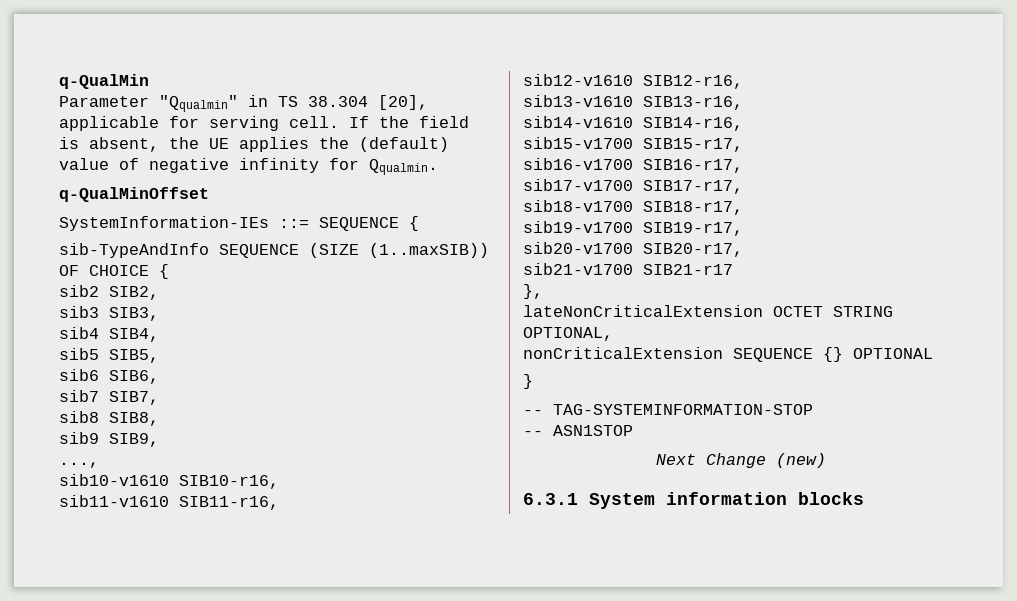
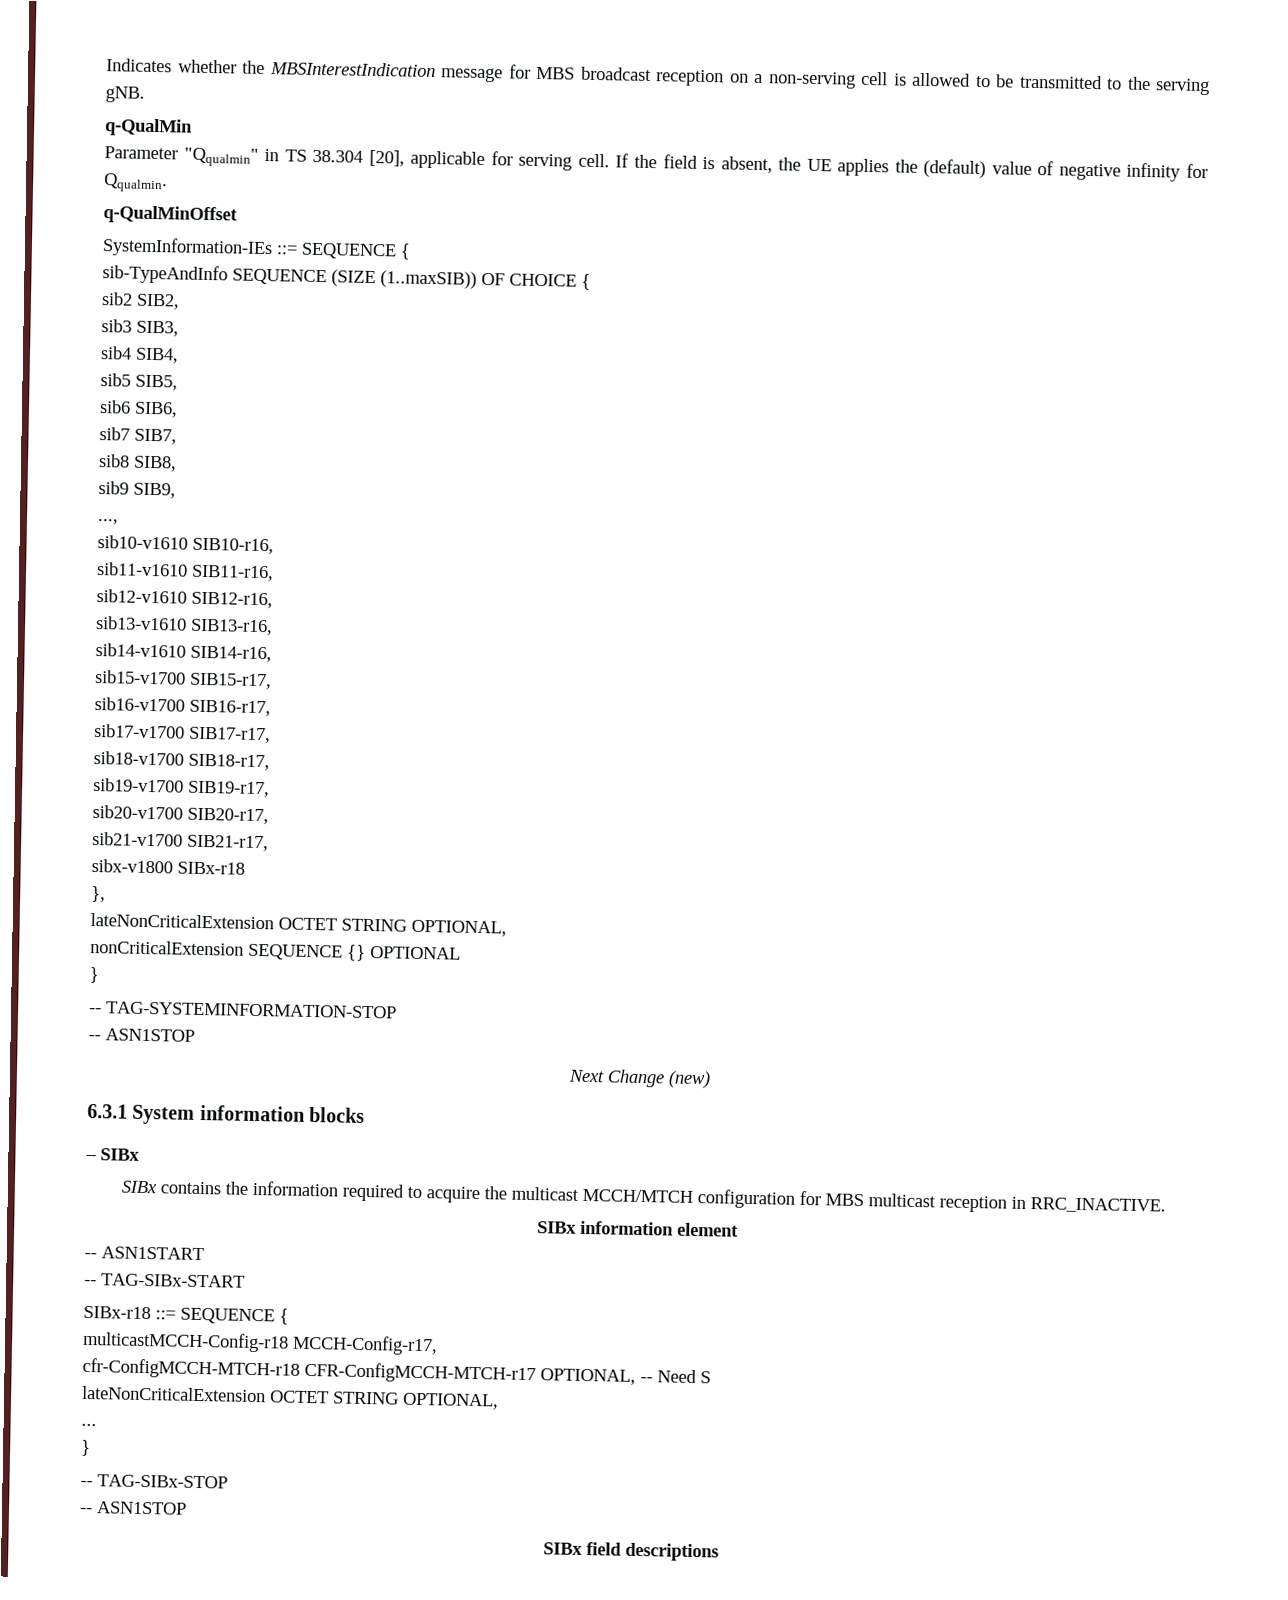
(59, 81) none -> [106,58,1210,96] [105,86,145,103] Indicates whether the MBSInterestIndication message for MBS broadcast reception on a non-serving cell is allowed to be transmitted to the serving gNB. //
[643,264,733,275] SIB21-r17 -> [187,834,269,852] [91,858,245,875] SIB21-r17, // sibx-v1800 SIBx-r18
(864, 498) none -> [85,1148,140,1161] [121,1180,1167,1214] [536,1220,739,1237] [84,1246,204,1261] [84,1273,245,1288] [83,1305,289,1325] [82,1330,438,1356] [82,1357,711,1385] [82,1385,499,1410] [81,1422,97,1427] [81,1439,91,1457] [80,1474,228,1489] [79,1501,187,1515] [543,1542,719,1562] // – SIBx // SIBx contains the information required to acquire the multicast MCCH/MTCH configuration for MBS multicast reception in RRC_INACTIVE. // SIBx information element // -- ASN1START // -- TAG-SIBx-START // SIBx-r18 ::= SEQUENCE { // multicastMCCH-Config-r18 MCCH-Config-r17, // cfr-ConfigMCCH-MTCH-r18 CFR-ConfigMCCH-MTCH-r17 OPTIONAL, -- Need S // lateNonCriticalExtension OCTET STRING OPTIONAL, // ... // } // -- TAG-SIBx-STOP // -- ASN1STOP // SIBx field descriptions

